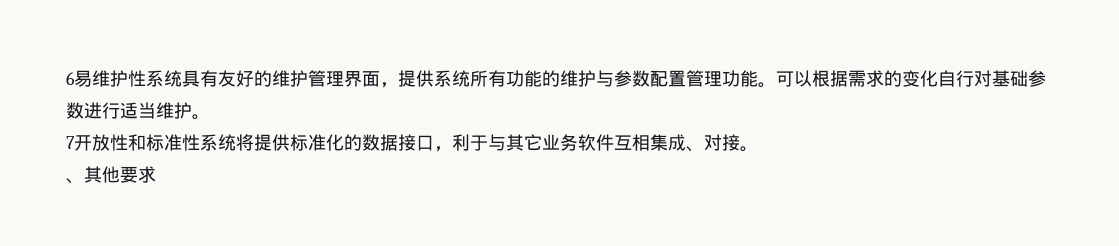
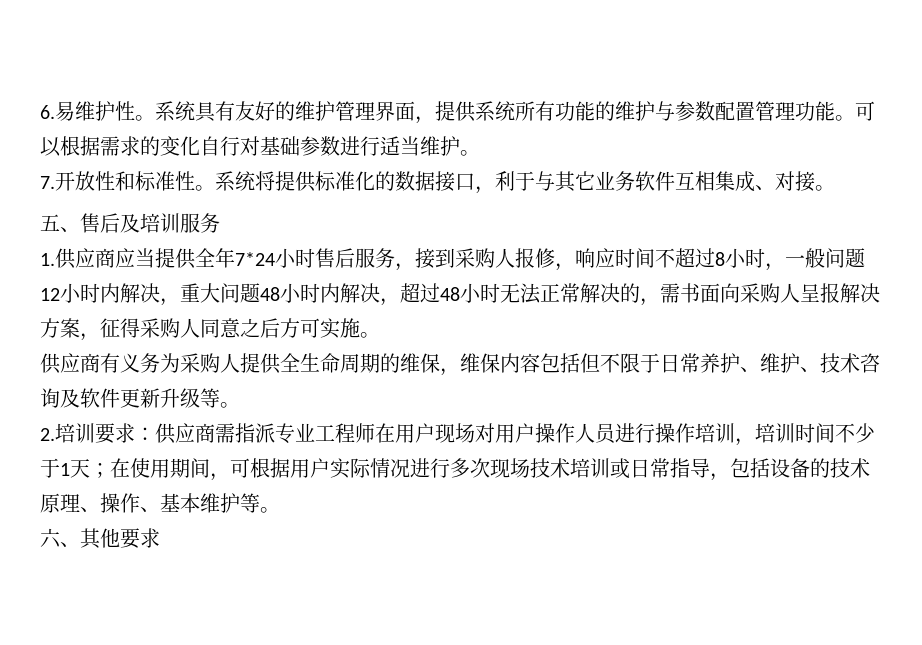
[66,72,75,85] 6 -> [40,105,55,119] 6.
(146, 78) none -> [135,115,155,121] 。
[66,136,75,149] 7 -> [40,176,55,189] 7.
(200, 142) none -> [195,185,215,191] 。
(758, 149) none -> [40,213,220,233] [40,248,865,271] [40,283,880,306] [40,318,380,341] [40,353,880,376] [40,388,240,408] [40,423,875,446] [40,458,870,481] [40,493,280,513] [40,528,61,548] 五、售后及培训服务 // 1.供应商应当提供全年7*24小时售后服务，接到采购人报修，响应时间不超过8小时，一般问题12小时内解决，重大问题48小时内解决，超过48小时无法正常解决的，需书面向采购人呈报解决方案，征得采购人同意之后方可实施。 // 供应商有义务为采购人提供全生命周期的维保，维保内容包括但不限于日常养护、维护、技术咨询及软件更新升级等。 // 2.培训要求：供应商需指派专业工程师在用户现场对用户操作人员进行操作培训，培训时间不少于1天；在使用期间，可根据用户实际情况进行多次现场技术培训或日常指导，包括设备的技术原理、操作、基本维护等。 // 六

